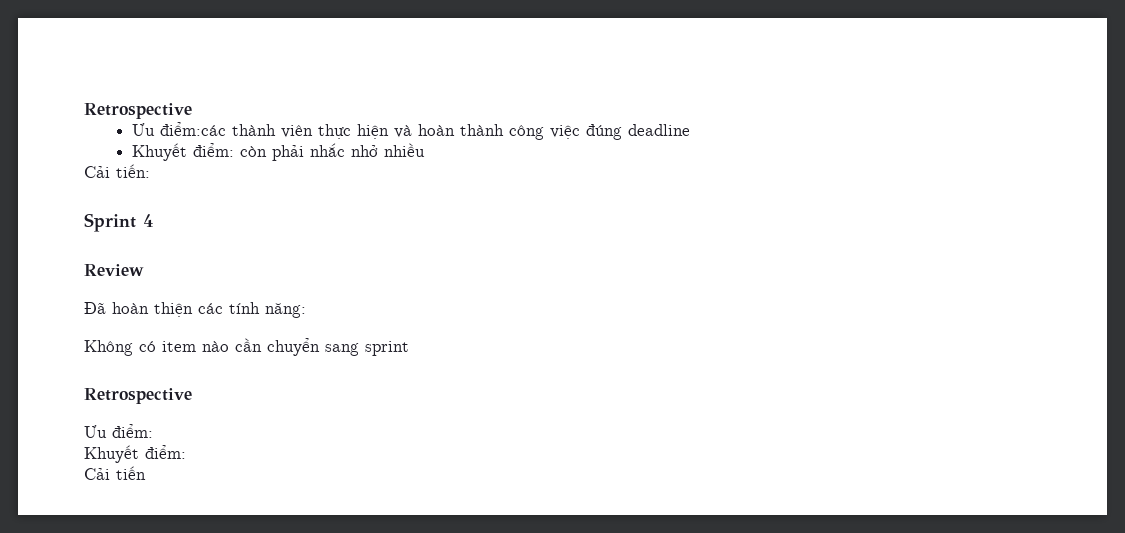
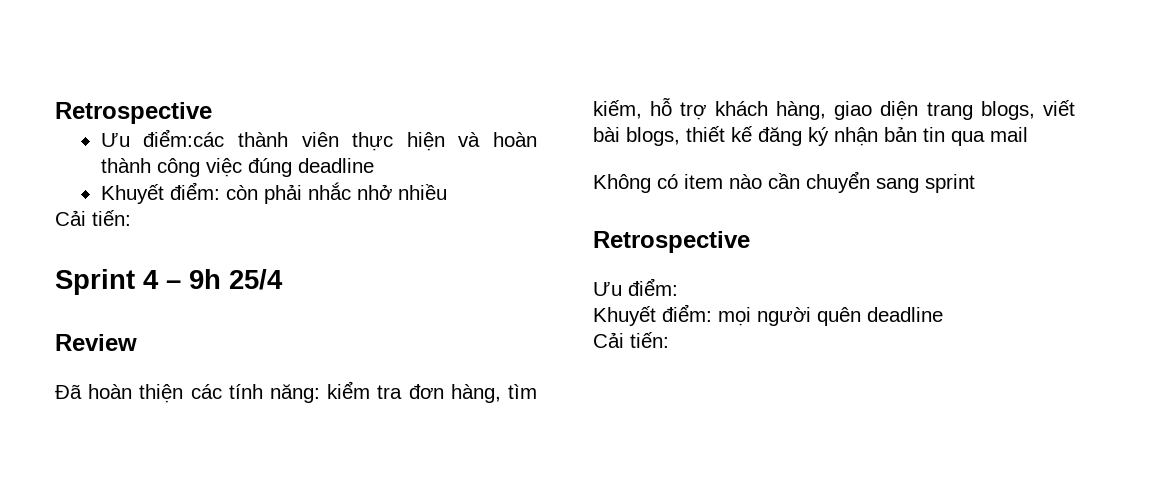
(154, 220) none -> [166,269,283,290] – 9h 25/4
(306, 310) none -> [327,381,537,403] [593,98,1075,120] [593,126,1028,146] kiểm tra đơn hàng, tìm kiếm, hỗ trợ khách hàng, giao diện trang blogs, viết bài blogs, thiết kế đăng ký nhận bản tin qua mail
[84,466,146,480] // Cải tiến -> [718,307,943,326] [593,332,669,348] mọi người quên deadline // Cải tiến:

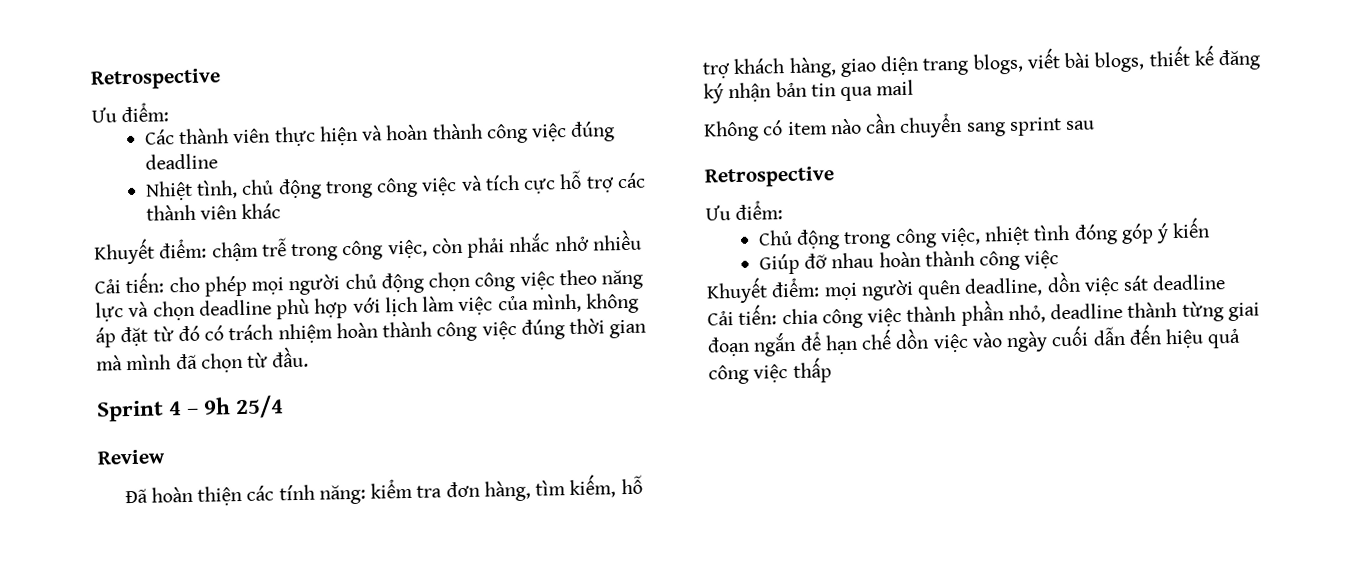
[55,102,212,124] [100,129,225,147] Retrospective // Ưu điểm:các -> [90,68,221,90] [91,102,170,123] [143,129,175,145] Retrospective // Ưu điểm: // Các
[100,182,220,204] Khuyết điểm: -> [144,169,646,201] [145,203,282,221] [93,237,428,265] Nhiệt tình, chủ động trong công việc và tích cực hỗ trợ các thành viên khác // Khuyết điểm: chậm trễ trong công việc,
(131, 218) none -> [168,269,644,297] [95,292,640,322] [95,318,647,348] [96,346,310,373] cho phép mọi người chủ động chọn công việc theo năng lực và chọn deadline phù hợp với lịch làm việc của mình, không áp đặt từ đó có trách nhiệm hoàn thành công việc đúng thời gian mà mình đã chọn từ đầu.
[593,231,750,253] [593,278,678,296] // Retrospective // Ưu điểm: -> [1065,120,1096,130] [704,166,835,188] [705,200,784,221] [757,217,1211,250] [758,250,1060,275] sau // Retrospective // Ưu điểm: // Chủ động trong công việc, nhiệt tình đóng góp ý kiến // Giúp đỡ nhau hoàn thành công việc
(861, 316) none -> [964,271,1150,297] deadline, dồn việc sát
(669, 340) none -> [781,300,1260,329] [707,324,1242,357] [708,357,832,385] chia công việc thành phần nhỏ, deadline thành từng giai đoạn ngắn để hạn chế dồn việc vào ngày cuối dẫn đến hiệu quả công việc thấp

